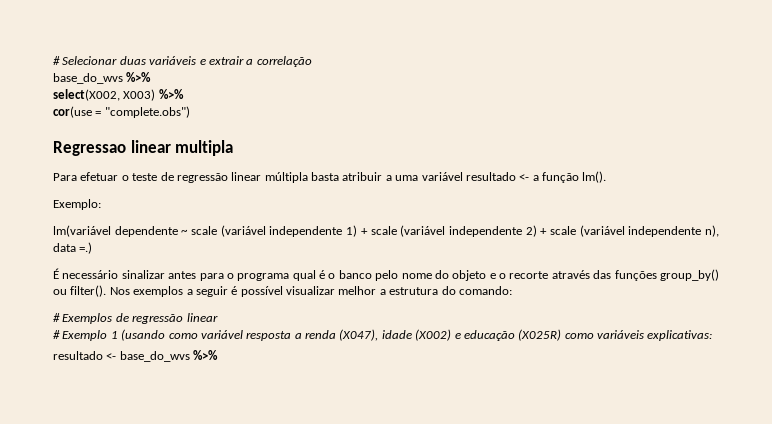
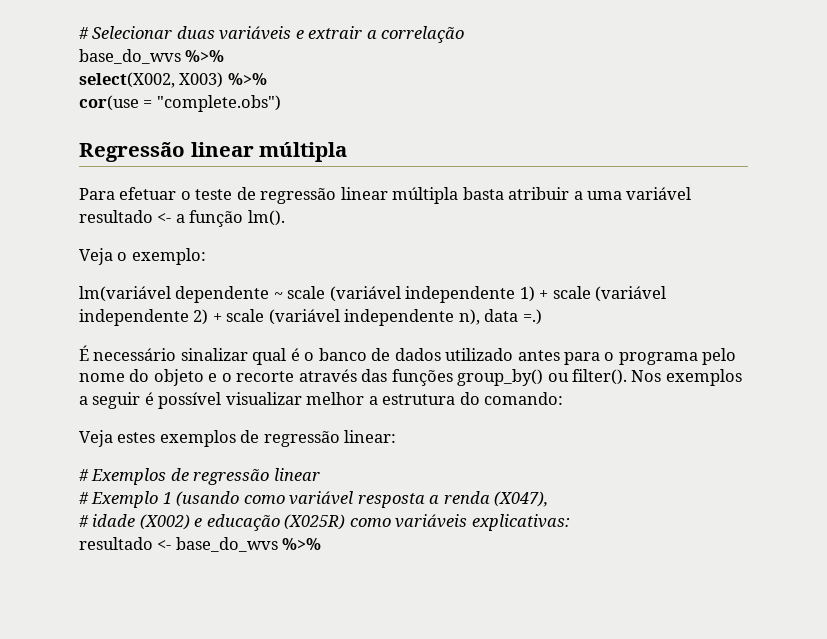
[53,140,234,156] Regressao linear multipla -> [79,142,348,162] Regressão linear múltipla
[53,199,101,210] Exemplo: -> [79,248,206,265] Veja o exemplo:
[168,270,372,281] antes para o programa qual é o banco -> [252,348,698,365] qual é o banco de dados utilizado antes para o programa
(512, 290) none -> [79,430,397,447] // Veja estes exemplos de regressão linear:
(379, 335) none -> [79,515,89,527] // #

